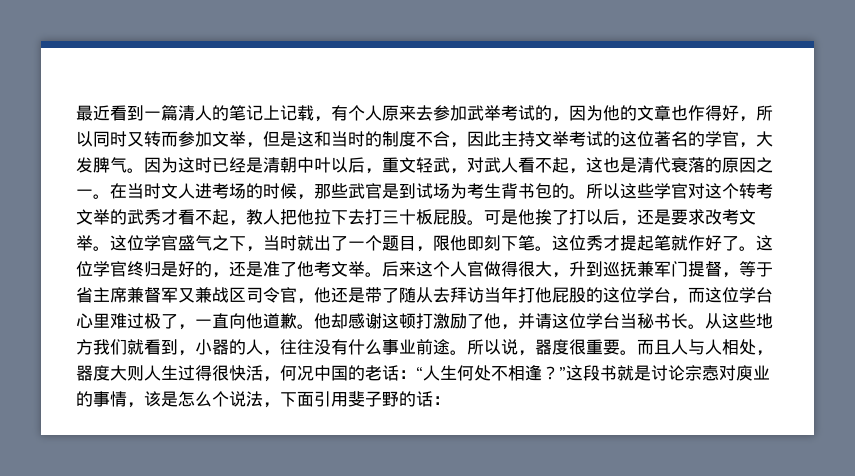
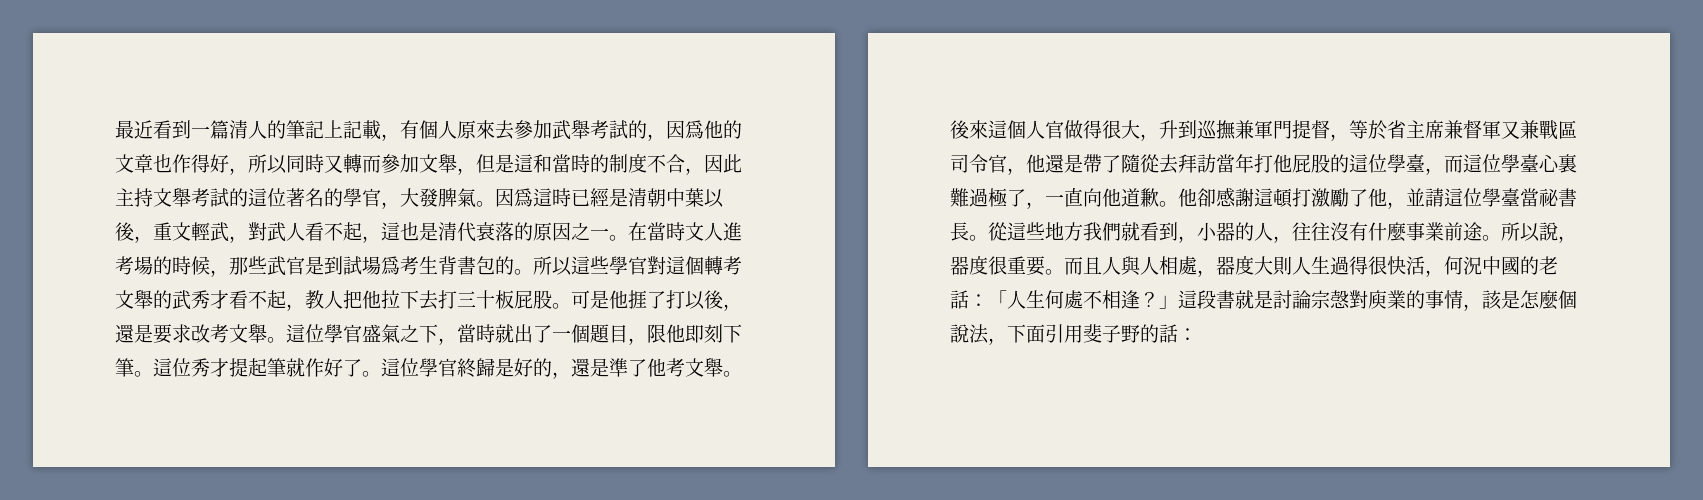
[229,105,603,122] 笔记上记载，有个人原来去参加武举考试的，因为 -> [286,119,704,141] 筆記上記載，有個人原來去參加武舉考試的，因爲
[110,131,365,148] 时又转而参加文举，但是这和当时 -> [305,153,590,175] 時又轉而參加文舉，但是這和當時
[552,131,773,148] [76,157,484,174] 举考试的这位著名的学官，大发脾气。因为这时已经是清朝中叶以后，重文轻武，对 -> [172,187,724,209] [115,222,267,243] 舉考試的這位著名的學官，大發脾氣。因爲這時已經是清朝中葉以後，重文輕武，對
[586,157,603,173] 这 -> [381,222,400,241] 這
[127,183,773,200] [76,209,110,225] 当时文人进考场的时候，那些武官是到试场为考生背书包的。所以这些学官对这个转考文举 -> [647,222,742,241] [115,256,742,277] [115,289,153,309] 當時文人進考場的時候，那些武官是到試場爲考生背書包的。所以這些學官對這個轉考文舉
[535,209,756,226] [76,235,297,252] 挨了打以后，还是要求改考文举。这位学官盛气之下，当时 -> [628,290,742,311] [115,323,495,345] 捱了打以後，還是要求改考文舉。這位學官盛氣之下，當時
[365,235,399,251] 个题 -> [571,324,610,343] 個題
[518,235,569,251] 笔。这 -> [115,358,172,377] 筆。這
[654,235,671,251] 笔 -> [267,358,286,377] 筆
[756,235,773,251] [76,261,161,277] 这位学官终归 -> [381,358,495,378] 這位學官終歸
[229,261,280,277] 还是准 -> [571,358,628,377] 還是準
[348,261,450,277] 举。后来这个 -> [704,357,742,377] [950,120,1026,139] 舉。後來這個
[620,261,688,277] 抚兼军门 -> [1216,120,1292,140] 撫兼軍門
[756,262,773,277] 于 -> [1368,120,1387,140] 於
[161,286,773,304] [76,313,161,329] 军又兼战区司令官，他还是带了随从去拜访当年打他屁股的这位学台，而这位学台心里难过极 -> [1482,120,1577,140] [950,154,1577,175] [950,188,1007,207] 軍又兼戰區司令官，他還是帶了隨從去拜訪當年打他屁股的這位學臺，而這位學臺心裏難過極
[331,313,739,330] 却感谢这顿打激励了他，并请这位学台当秘书长。从这 -> [1197,188,1577,209] [950,222,1026,241] 卻感謝這頓打激勵了他，並請這位學臺當祕書長。從這
[110,339,127,355] 们 -> [1102,222,1121,241] 們
[314,339,416,355] 没有什么事业 -> [1330,222,1444,242] 沒有什麼事業
[501,339,518,355] 说 -> [1539,222,1558,241] 說
[688,339,773,356] [76,365,770,382] [76,391,246,408] 与人相处，器度大则人生过得很快活，何况中国的老话：“人生何处不相逢？”这段书就是讨论宗悫对庾业的事情，该是怎么个说 -> [1121,256,1558,277] [950,290,1577,311] [950,324,969,343] 與人相處，器度大則人生過得很快活，何況中國的老話：「人生何處不相逢？」這段書就是討論宗愨對庾業的事情，該是怎麼個說
[416,391,433,407] 话 -> [1159,324,1178,343] 話

